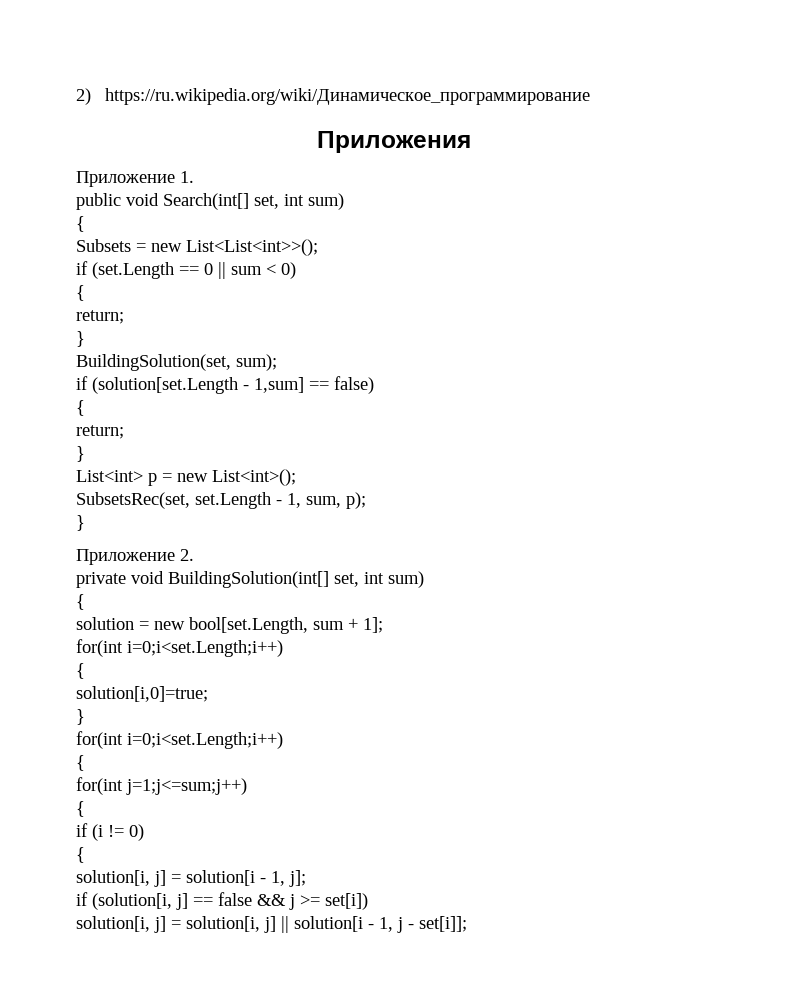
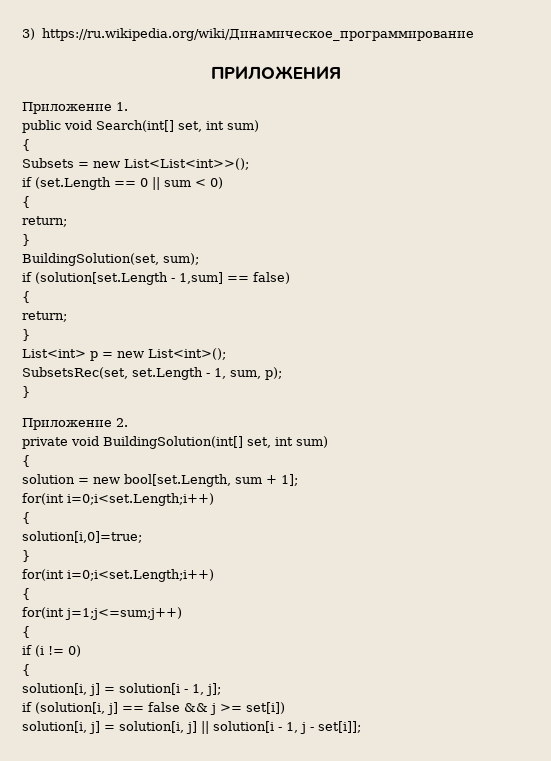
[76,88,91,105] 2) -> [22,28,35,40] 3)
[316,131,471,153] Приложения -> [210,65,341,80] ПРИЛОЖЕНИЯ

